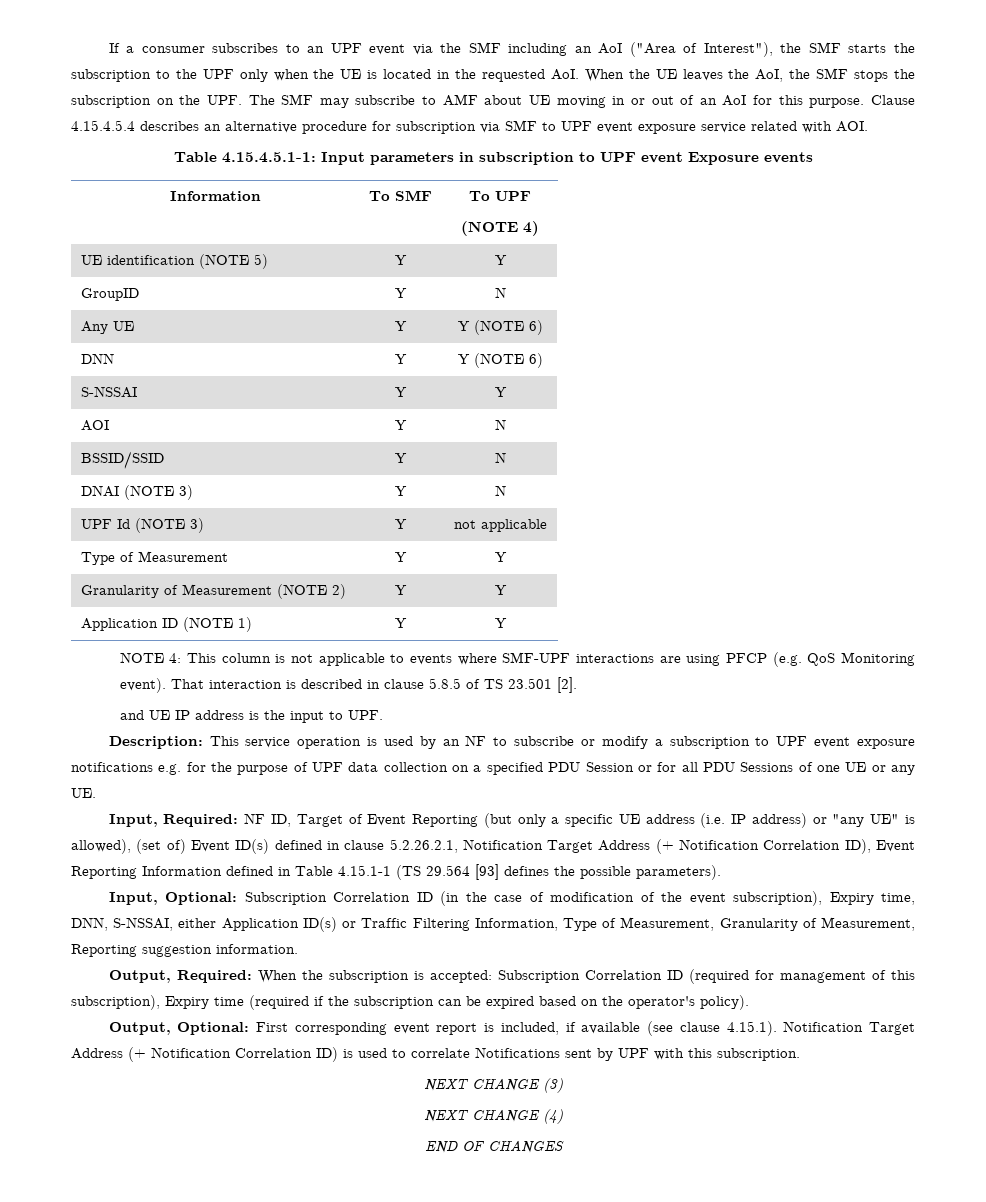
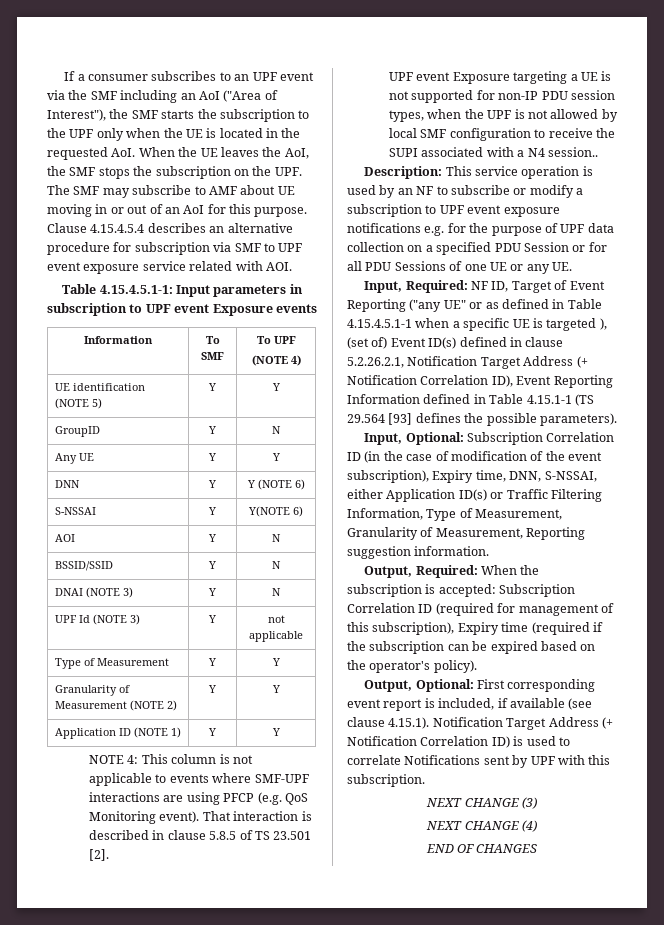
[473,320,543,335] (NOTE 6) -> (280, 457) none
[494,387,507,397] Y -> [248,506,303,517] Y(NOTE 6)
[119,710,383,723] and UE IP address is the input to UPF. -> [389,71,612,84] [389,90,615,103] [389,109,618,122] [389,128,615,141] [389,147,598,157] UPF event Exposure targeting a UE is not supported for non-IP PDU session types, when the UPF is not allowed by local SMF configuration to receive the SUPI associated with a N4 session..
[483,813,916,828] [71,839,131,854] (but only a specific UE address (i.e. IP address) or "any UE" is allowed), -> [409,299,602,312] [347,318,607,331] ("any UE" or as defined in Table 4.15.4.5.1-1 when a specific UE is targeted ),

